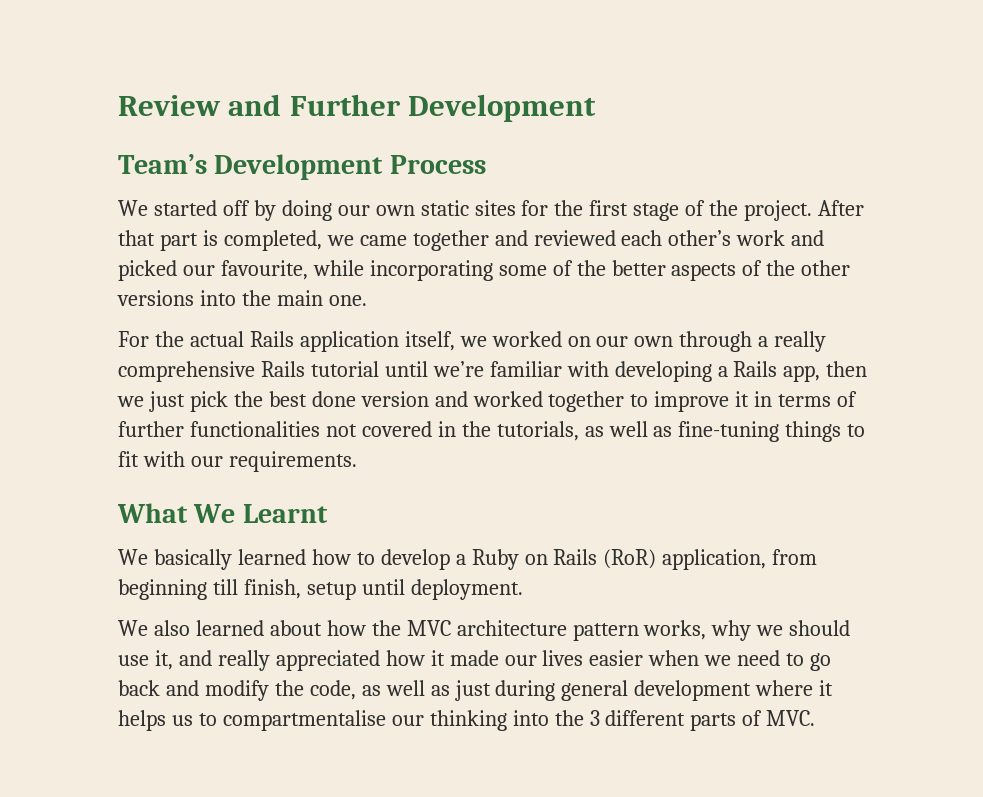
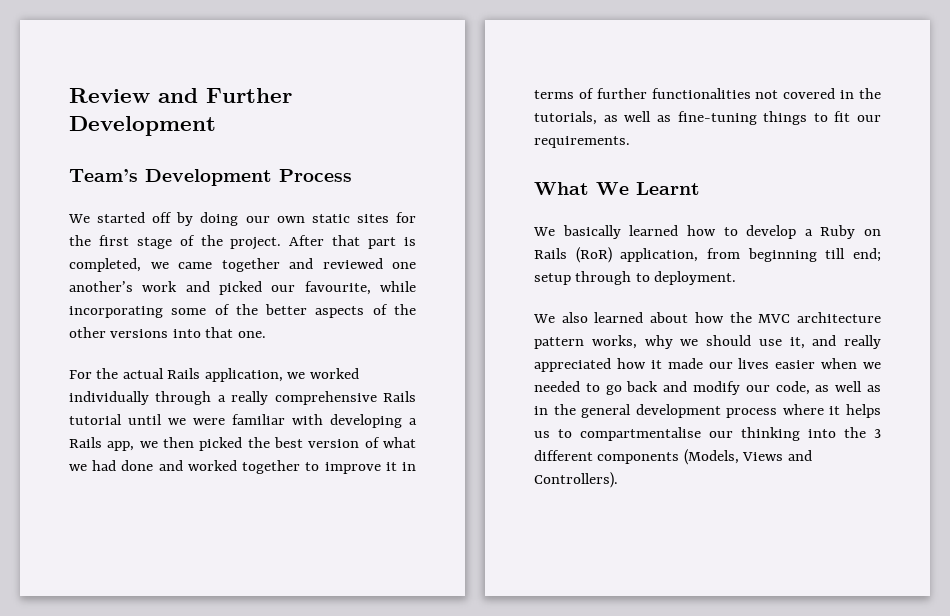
[621,230,732,246] each other’s -> [392,262,416,269] [69,281,133,292] one another’s
[241,290,323,306] the main -> [205,327,234,338] that
[299,331,674,352] application itself, we worked on our own -> [204,368,359,382] [69,391,149,405] application, we worked individually
[432,361,484,377] we’re -> [168,418,225,425] we were
[826,361,868,377] [117,391,429,412] then we just pick the best done version -> [139,437,416,451] [69,460,154,471] we then picked the best version of what we had done
[142,451,185,467] with -> (851, 116) none
[243,579,405,600] finish, setup until -> [853,248,881,262] [534,271,650,285] end; setup through to
[737,650,781,666] need -> [534,381,580,392] needed
[274,680,304,696] the -> [745,385,770,392] our
[454,680,556,701] just during -> [534,404,576,415] in the
(752, 690) none -> [726,408,778,418] process
[690,710,816,731] parts of MVC. -> [597,449,812,465] [534,472,618,488] components (Models, Views and Controllers).

